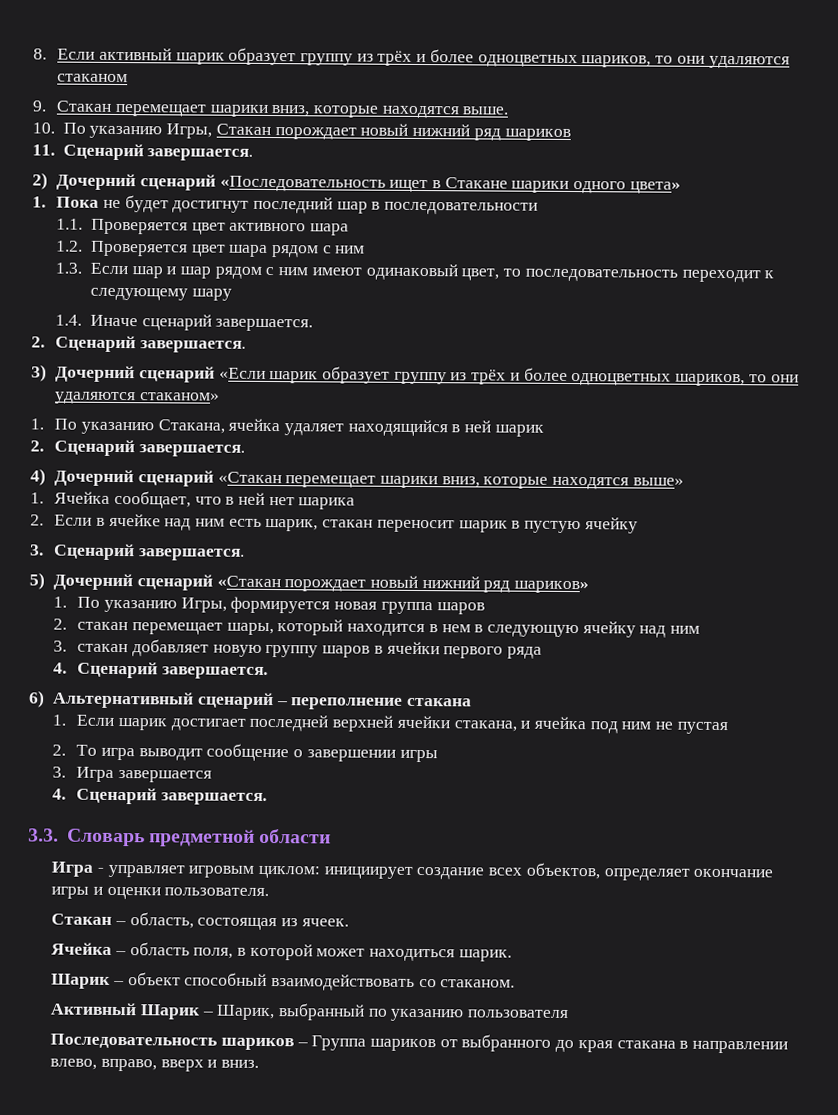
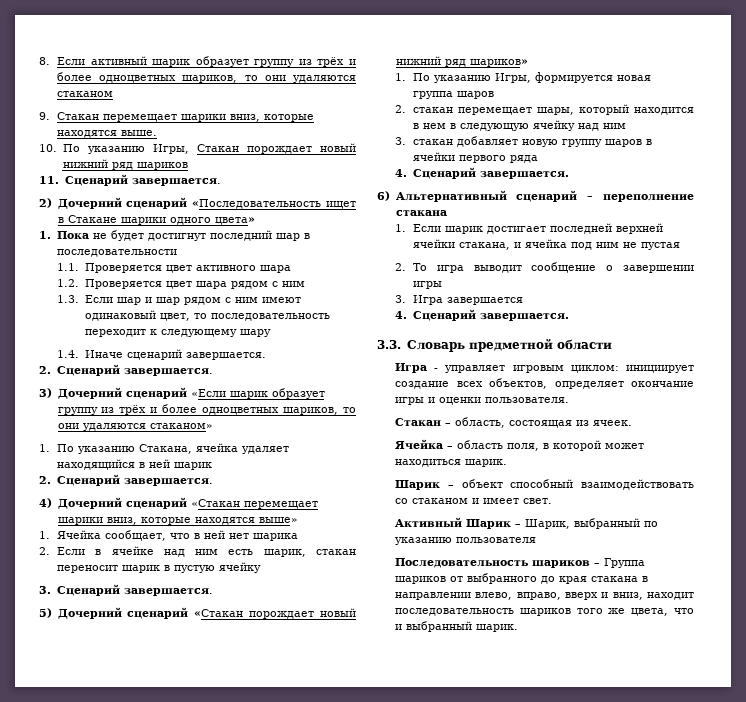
[440,979,516,988] стаканом. -> [412,498,553,504] стаканом и имеет свет.
[221,1059,260,1068] вниз. -> [612,592,694,600] [395,608,694,616] [395,621,519,632] вниз, находит последовательность шариков того же цвета, что и выбранный шарик.

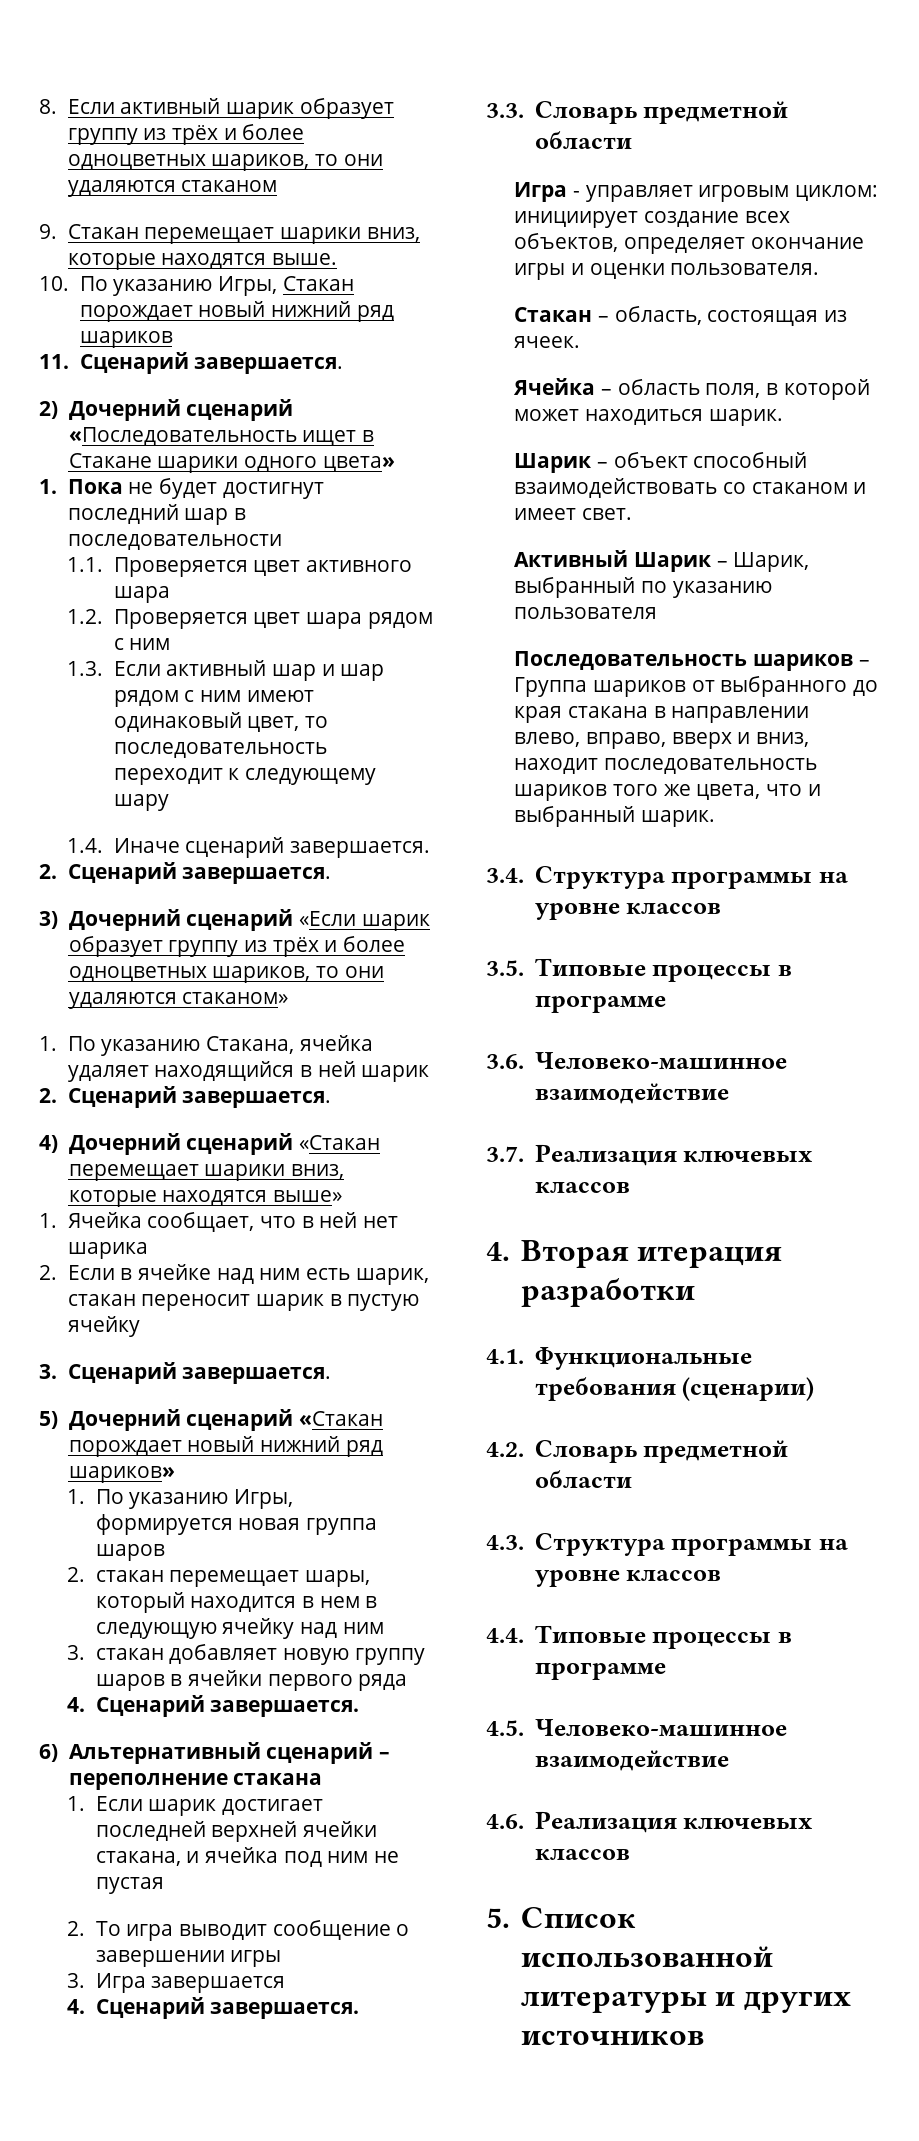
(113, 299) none -> [166,660,267,676] активный
(519, 628) none -> [486,866,849,889] [534,903,722,920] [486,958,793,982] [534,995,666,1013] [486,1052,787,1069] [534,1083,729,1104] [486,1144,814,1166] [534,1182,630,1193] [486,1240,783,1268] [520,1278,695,1307] [486,1347,752,1370] [534,1377,815,1401] [486,1440,789,1463] [534,1470,632,1488] [486,1533,849,1556] [534,1570,722,1587] [486,1625,793,1649] [534,1662,666,1680] [486,1719,787,1736] [534,1750,729,1771] [486,1811,814,1833] [534,1849,630,1860] [486,1907,636,1928] [520,1946,773,1967] [520,1991,851,2013] [520,2030,704,2045] // 3.4. Структура программы на уровне классов // 3.5. Типовые процессы в программе // 3.6. Человеко-машинное взаимодействие // 3.7. Реализация ключевых классов // 4. Вторая итерация разработки // 4.1. Функциональные требования (сценарии) // 4.2. Словарь предметной области // 4.3. Структура программы на уровне классов // 4.4. Типовые процессы в программе // 4.5. Человеко-машинное взаимодействие // 4.6. Реализация ключевых классов // 5. Список использованной литературы и других источников

